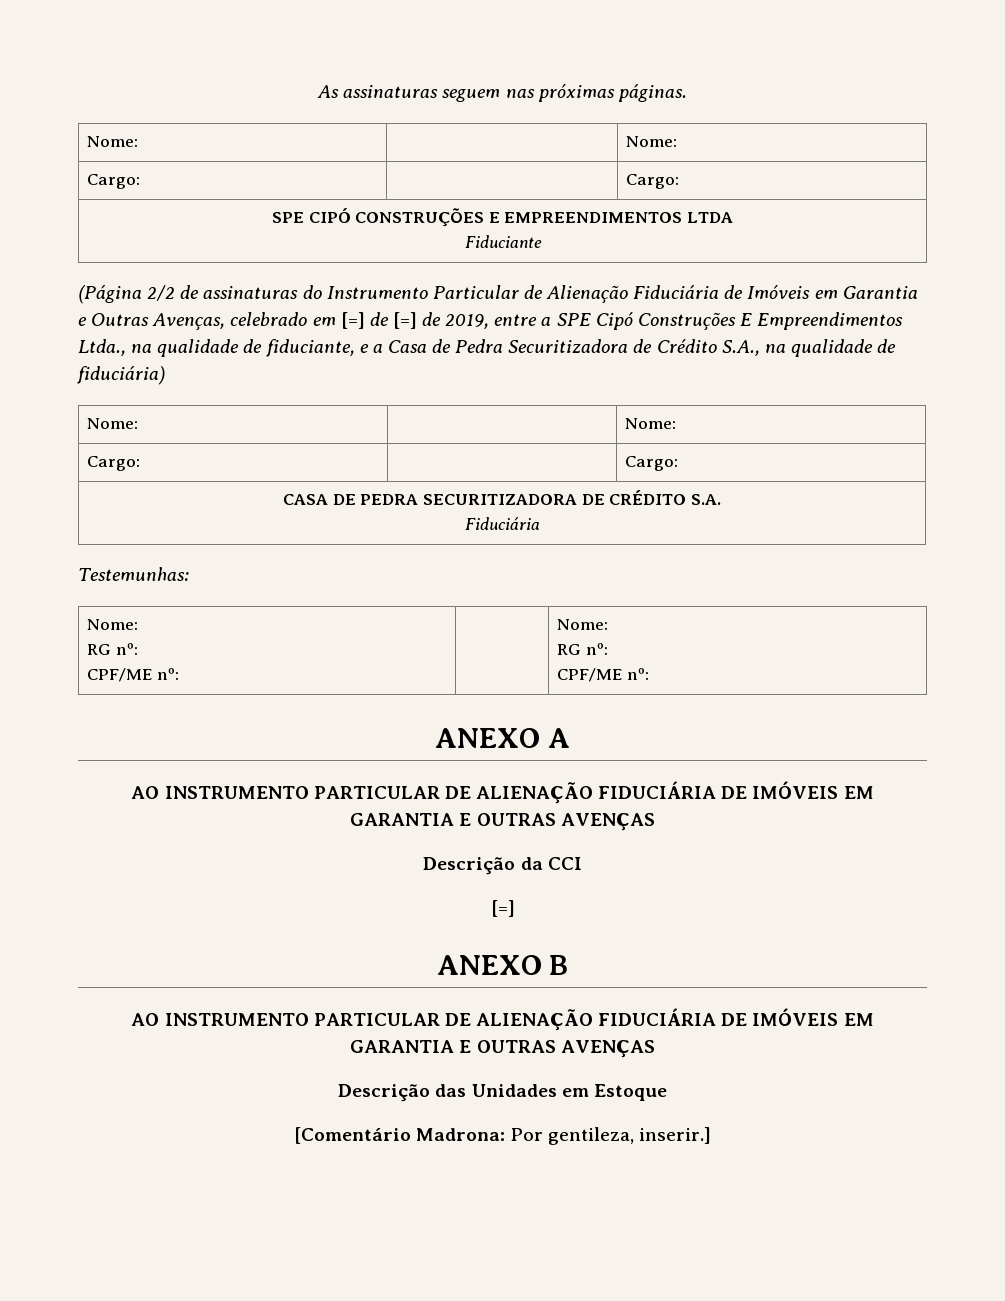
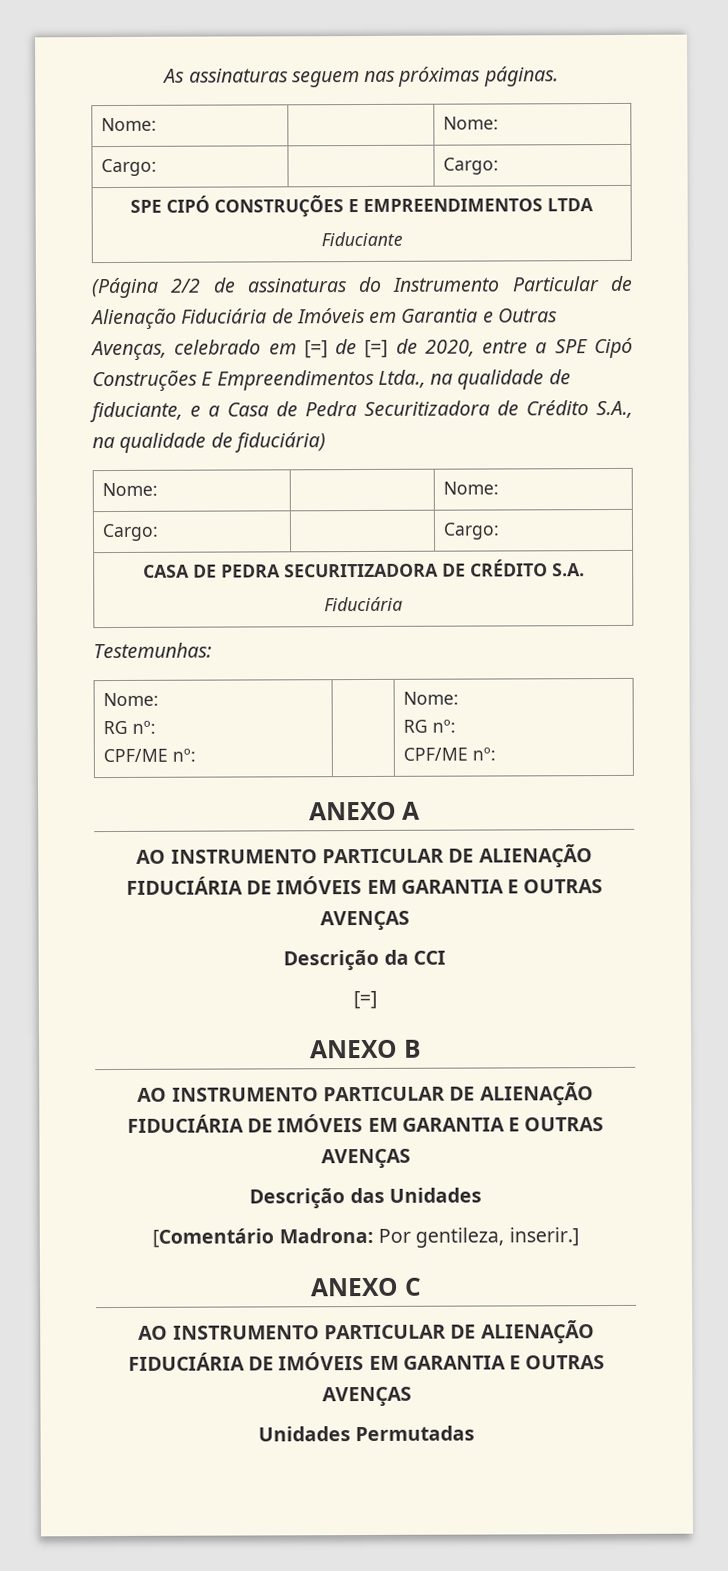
[445,314,490,329] 2019, -> [424,339,475,357] 2020,
[561,1084,667,1101] em Estoque -> (482, 1195) none
(712, 1135) none -> [310,1277,422,1297] [138,1320,595,1344] [127,1352,606,1371] [321,1386,412,1407] [257,1425,476,1442] // ANEXO C // AO INSTRUMENTO PARTICULAR DE ALIENAÇÃO FIDUCIÁRIA DE IMÓVEIS EM GARANTIA E OUTRAS AVENÇAS // Unidades Permutadas

